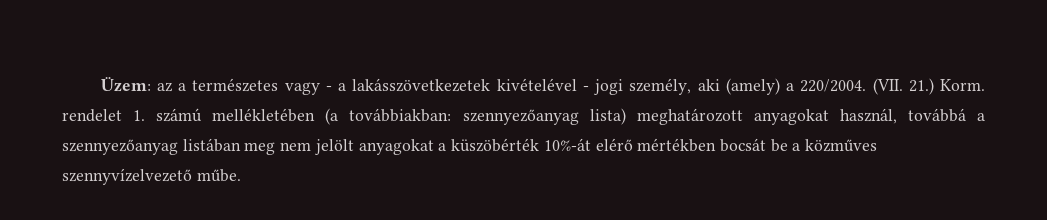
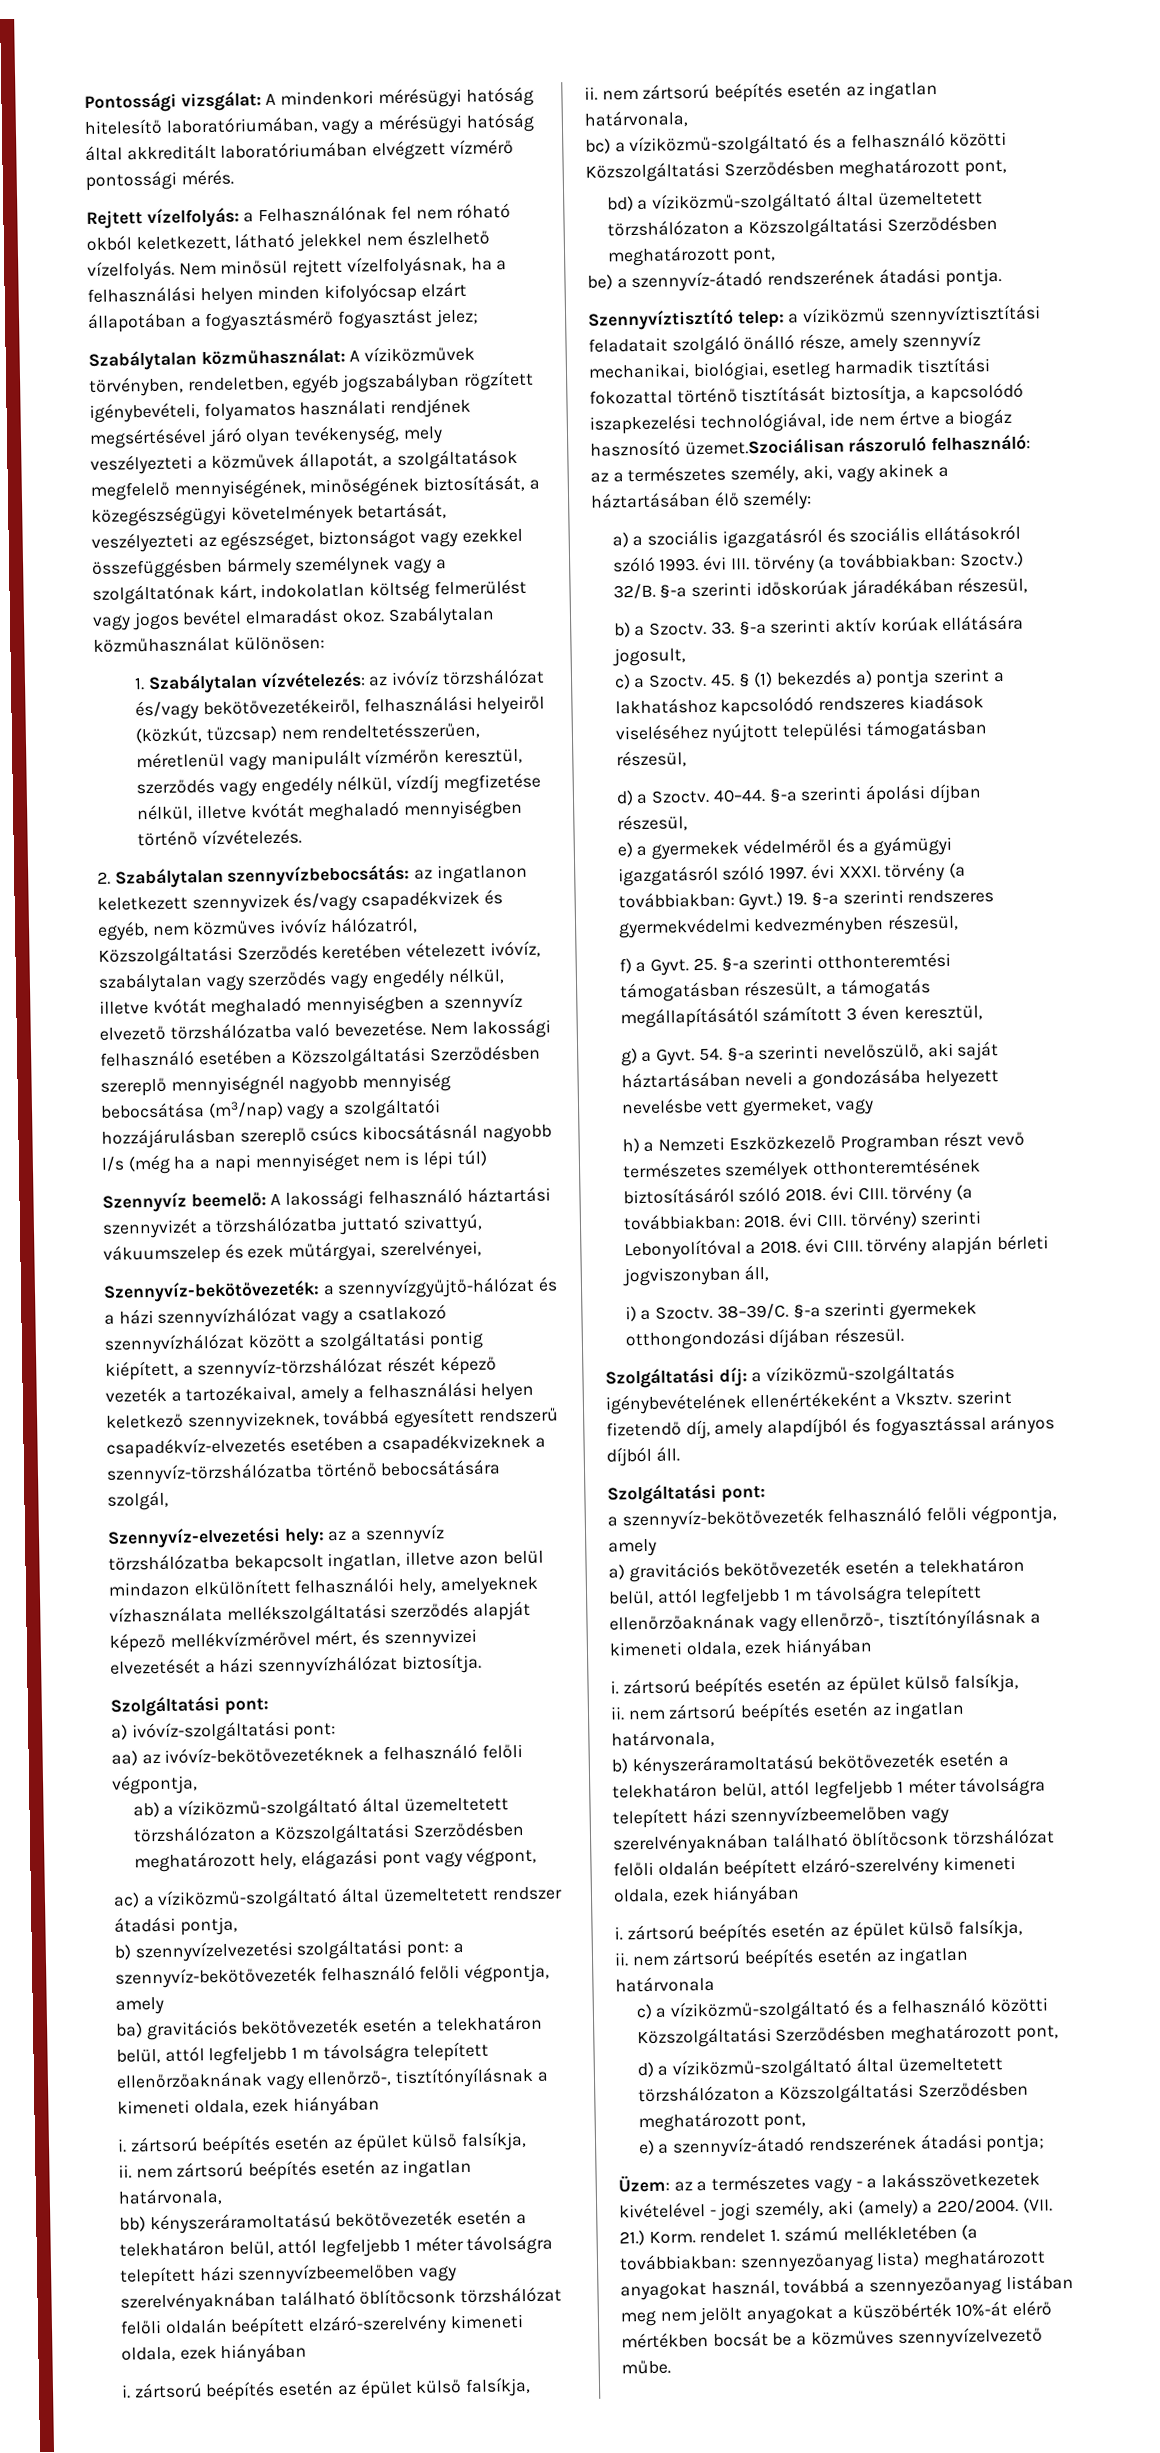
(100, 84) none -> [84,86,534,113] [84,112,535,136] [85,138,514,161] [85,169,234,191] [86,202,512,229] [86,229,490,252] [87,255,508,281] [87,281,467,306] [87,308,479,333] [88,345,476,371] [89,370,534,397] [89,397,472,423] [89,424,443,449] [90,448,518,475] [90,474,540,501] [91,502,448,527] [91,528,523,553] [91,555,447,579] [92,578,527,605] [92,605,495,631] [93,635,325,653] [134,668,545,695] [135,695,546,721] [135,721,481,746] [136,748,524,771] [136,772,541,797] [137,798,524,822] [137,828,302,847] [97,863,528,889] [97,889,503,914] [97,916,418,941] [98,940,541,967] [98,967,504,993] [99,992,523,1018] [99,1018,551,1041] [100,1044,541,1068] [100,1072,452,1097] [100,1098,441,1122] [101,1123,552,1149] [101,1149,487,1175] [102,1186,551,1213] [102,1213,483,1239] [103,1239,482,1265] [103,1276,559,1303] [104,1304,447,1328] [104,1330,483,1355] [105,1355,497,1381] [105,1381,535,1404] [106,1407,559,1432] [106,1432,546,1459] [106,1459,502,1485] [107,1490,169,1511] [107,1524,445,1549] [108,1550,544,1573] [108,1576,539,1597] [109,1600,532,1625] [109,1628,477,1653] [110,1653,482,1677] [110,1695,269,1717] [111,1720,337,1743] [111,1743,523,1766] [111,1774,198,1795] [132,1797,509,1820] [132,1821,524,1845] [133,1846,538,1873] [113,1886,563,1911] [114,1916,238,1936] [114,1939,464,1963] [115,1962,551,1989] [115,1996,164,2015] [115,2014,543,2041] [116,2041,490,2066] [116,2066,549,2091] [117,2095,381,2116] [117,2130,528,2156] [118,2158,473,2181] [118,2188,222,2206] [119,2209,527,2235] [119,2234,554,2258] [120,2262,458,2287] [120,2286,563,2313] [120,2314,524,2337] [121,2342,308,2364] [121,2376,532,2402] [584,80,939,103] [584,110,688,128] [585,131,1008,157] [585,157,1008,183] [606,191,983,214] [606,215,998,239] [606,245,777,267] [587,267,1002,293] [587,304,1041,331] [588,331,981,356] [588,357,991,382] [589,382,1024,405] [589,408,1013,435] [590,434,1032,457] [590,463,950,485] [590,490,813,511] [611,524,1021,549] [612,551,1024,575] [612,576,1029,600] [613,614,1025,638] [611,647,686,667] [613,668,1005,690] [614,693,984,717] [614,719,988,743] [615,750,687,768] [615,783,982,806] [616,814,688,832] [616,835,952,860] [617,861,966,887] [617,889,995,911] [617,913,960,939] [618,951,951,976] [619,978,931,1003] [619,1004,983,1029] [620,1041,1000,1067] [620,1068,999,1090] [620,1097,874,1117] [621,1131,1025,1154] [621,1157,982,1181] [622,1183,973,1205] [622,1210,983,1231] [623,1234,1049,1261] [621,1264,770,1287] [624,1301,977,1322] [624,1326,905,1351] [605,1363,956,1389] [605,1389,1012,1415] [606,1414,1056,1440] [606,1446,680,1467] [607,1483,766,1505] [607,1504,1057,1531] [608,1538,657,1557] [608,1556,1025,1583] [608,1583,983,1608] [609,1608,1041,1633] [609,1637,874,1658] [610,1672,1020,1698] [610,1700,966,1723] [611,1729,715,1748] [611,1751,1009,1777] [612,1776,1047,1800] [612,1804,950,1829] [612,1828,1056,1855] [613,1855,1016,1879] [613,1884,801,1905] [614,1918,1024,1944] [614,1946,970,1969] [615,1975,715,1993] [635,1997,1048,2022] [636,2023,1059,2049] [636,2056,1003,2080] [637,2080,1029,2104] [637,2111,807,2133] [637,2133,1046,2158] Pontossági vizsgálat: A mindenkori mérésügyi hatóság hitelesítő laboratóriumában, vagy a mérésügyi hatóság által akkreditált laboratóriumában elvégzett vízmérő pontossági mérés. // Rejtett vízelfolyás: a Felhasználónak fel nem róható okból keletkezett, látható jelekkel nem észlelhető vízelfolyás. Nem minősül rejtett vízelfolyásnak, ha a felhasználási helyen minden kifolyócsap elzárt állapotában a fogyasztásmérő fogyasztást jelez; // Szabálytalan közműhasználat: A víziközművek törvényben, rendeletben, egyéb jogszabályban rögzített igénybevételi, folyamatos használati rendjének megsértésével járó olyan tevékenység, mely veszélyezteti a közművek állapotát, a szolgáltatások megfelelő mennyiségének, minőségének biztosítását, a közegészségügyi követelmények betartását, veszélyezteti az egészséget, biztonságot vagy ezekkel összefüggésben bármely személynek vagy a szolgáltatónak kárt, indokolatlan költség felmerülést vagy jogos bevétel elmaradást okoz. Szabálytalan közműhasználat különösen: // 1. Szabálytalan vízvételezés: az ivóvíz törzshálózat és/vagy bekötővezetékeiről, felhasználási helyeiről (közkút, tűzcsap) nem rendeltetésszerűen, méretlenül vagy manipulált vízmérőn keresztül, szerződés vagy engedély nélkül, vízdíj megfizetése nélkül, illetve kvótát meghaladó mennyiségben történő vízvételezés. // 2. Szabálytalan szennyvízbebocsátás: az ingatlanon keletkezett szennyvizek és/vagy csapadékvizek és egyéb, nem közműves ivóvíz hálózatról, Közszolgáltatási Szerződés keretében vételezett ivóvíz, szabálytalan vagy szerződés vagy engedély nélkül, illetve kvótát meghaladó mennyiségben a szennyvíz elvezető törzshálózatba való bevezetése. Nem lakossági felhasználó esetében a Közszolgáltatási Szerződésben szereplő mennyiségnél nagyobb mennyiség bebocsátása (m3/nap) vagy a szolgáltatói hozzájárulásban szereplő csúcs kibocsátásnál nagyobb l/s (még ha a napi mennyiséget nem is lépi túl) // Szennyvíz beemelő: A lakossági felhasználó háztartási szennyvizét a törzshálózatba juttató szivattyú, vákuumszelep és ezek műtárgyai, szerelvényei, // Szennyvíz-bekötővezeték: a szennyvízgyűjtő-hálózat és a házi szennyvízhálózat vagy a csatlakozó szennyvízhálózat között a szolgáltatási pontig kiépített, a szennyvíz-törzshálózat részét képező vezeték a tartozékaival, amely a felhasználási helyen keletkező szennyvizeknek, továbbá egyesített rendszerű csapadékvíz-elvezetés esetében a csapadékvizeknek a szennyvíz-törzshálózatba történő bebocsátására szolgál, // Szennyvíz-elvezetési hely: az a szennyvíz törzshálózatba bekapcsolt ingatlan, illetve azon belül mindazon elkülönített felhasználói hely, amelyeknek vízhasználata mellékszolgáltatási szerződés alapját képező mellékvízmérővel mért, és szennyvizei elvezetését a házi szennyvízhálózat biztosítja. // Szolgáltatási pont: // a) ivóvíz-szolgáltatási pont: // aa) az ivóvíz-bekötővezetéknek a felhasználó felőli végpontja, // ab) a víziközmű-szolgáltató által üzemeltetett törzshálózaton a Közszolgáltatási Szerződésben meghatározott hely, elágazási pont vagy végpont, // ac) a víziközmű-szolgáltató által üzemeltetett rendszer átadási pontja, // b) szennyvízelvezetési szolgáltatási pont: a szennyvíz-bekötővezeték felhasználó felőli végpontja, amely // ba) gravitációs bekötővezeték esetén a telekhatáron belül, attól legfeljebb 1 m távolságra telepített ellenőrzőaknának vagy ellenőrző-, tisztítónyílásnak a kimeneti oldala, ezek hiányában // i. zártsorú beépítés esetén az épület külső falsíkja, // ii. nem zártsorú beépítés esetén az ingatlan határvonala, // bb) kényszeráramoltatású bekötővezeték esetén a telekhatáron belül, attól legfeljebb 1 méter távolságra telepített házi szennyvízbeemelőben vagy szerelvényaknában található öblítőcsonk törzshálózat felőli oldalán beépített elzáró-szerelvény kimeneti oldala, ezek hiányában // i. zártsorú beépítés esetén az épület külső falsíkja, // ii. nem zártsorú beépítés esetén az ingatlan határvonala, // bc) a víziközmű-szolgáltató és a felhasználó közötti Közszolgáltatási Szerződésben meghatározott pont, // bd) a víziközmű-szolgáltató által üzemeltetett törzshálózaton a Közszolgáltatási Szerződésben meghatározott pont, // be) a szennyvíz-átadó rendszerének átadási pontja. // Szennyvíztisztító telep: a víziközmű szennyvíztisztítási feladatait szolgáló önálló része, amely szennyvíz mechanikai, biológiai, esetleg harmadik tisztítási fokozattal történő tisztítását biztosítja, a kapcsolódó iszapkezelési technológiával, ide nem értve a biogáz hasznosító üzemet.Szociálisan rászoruló felhasználó: az a természetes személy, aki, vagy akinek a háztartásában élő személy: // a) a szociális igazgatásról és szociális ellátásokról szóló 1993. évi III. törvény (a továbbiakban: Szoctv.) 32/B. §-a szerinti időskorúak járadékában részesül, // b) a Szoctv. 33. §-a szerinti aktív korúak ellátására jogosult, // c) a Szoctv. 45. § (1) bekezdés a) pontja szerint a lakhatáshoz kapcsolódó rendszeres kiadások viseléséhez nyújtott települési támogatásban részesül, // d) a Szoctv. 40–44. §-a szerinti ápolási díjban részesül, // e) a gyermekek védelméről és a gyámügyi igazgatásról szóló 1997. évi XXXI. törvény (a továbbiakban: Gyvt.) 19. §-a szerinti rendszeres gyermekvédelmi kedvezményben részesül, // f) a Gyvt. 25. §-a szerinti otthonteremtési támogatásban részesült, a támogatás megállapításától számított 3 éven keresztül, // g) a Gyvt. 54. §-a szerinti nevelőszülő, aki saját háztartásában neveli a gondozásába helyezett nevelésbe vett gyermeket, vagy // h) a Nemzeti Eszközkezelő Programban részt vevő természetes személyek otthonteremtésének biztosításáról szóló 2018. évi CIII. törvény (a továbbiakban: 2018. évi CIII. törvény) szerinti Lebonyolítóval a 2018. évi CIII. törvény alapján bérleti jogviszonyban áll, // i) a Szoctv. 38–39/C. §-a szerinti gyermekek otthongondozási díjában részesül. // Szolgáltatási díj: a víziközmű-szolgáltatás igénybevételének ellenértékeként a Vksztv. szerint fizetendő díj, amely alapdíjból és fogyasztással arányos díjból áll. // Szolgáltatási pont: // a szennyvíz-bekötővezeték felhasználó felőli végpontja, amely // a) gravitációs bekötővezeték esetén a telekhatáron belül, attól legfeljebb 1 m távolságra telepített ellenőrzőaknának vagy ellenőrző-, tisztítónyílásnak a kimeneti oldala, ezek hiányában // i. zártsorú beépítés esetén az épület külső falsíkja, // ii. nem zártsorú beépítés esetén az ingatlan határvonala, // b) kényszeráramoltatású bekötővezeték esetén a telekhatáron belül, attól legfeljebb 1 méter távolságra telepített házi szennyvízbeemelőben vagy szerelvényaknában található öblítőcsonk törzshálózat felőli oldalán beépített elzáró-szerelvény kimeneti oldala, ezek hiányában // i. zártsorú beépítés esetén az épület külső falsíkja, // ii. nem zártsorú beépítés esetén az ingatlan határvonala // c) a víziközmű-szolgáltató és a felhasználó közötti Közszolgáltatási Szerződésben meghatározott pont, // d) a víziközmű-szolgáltató által üzemeltetett törzshálózaton a Közszolgáltatási Szerződésben meghatározott pont, // e) a szennyvíz-átadó rendszerének átadási pontja; //

